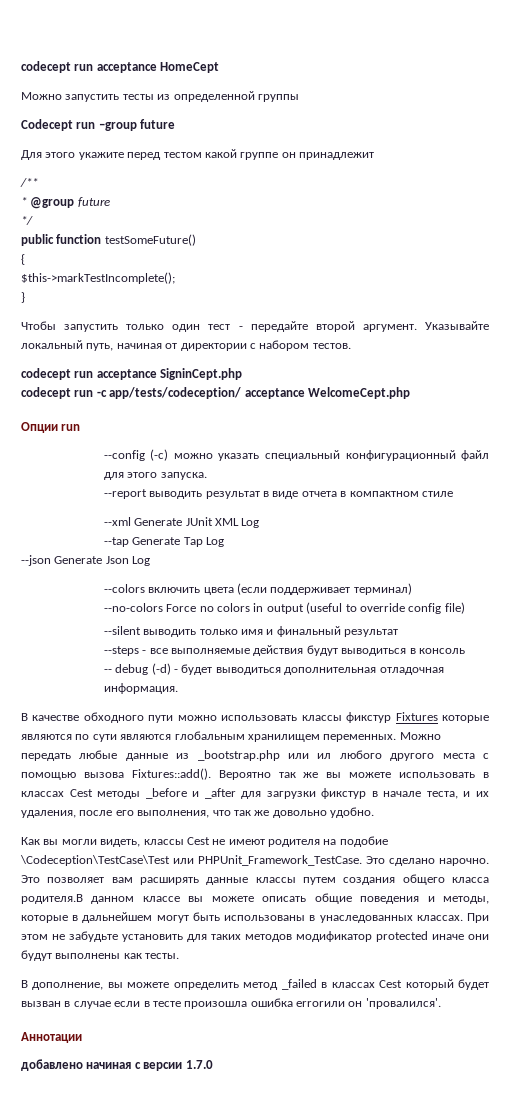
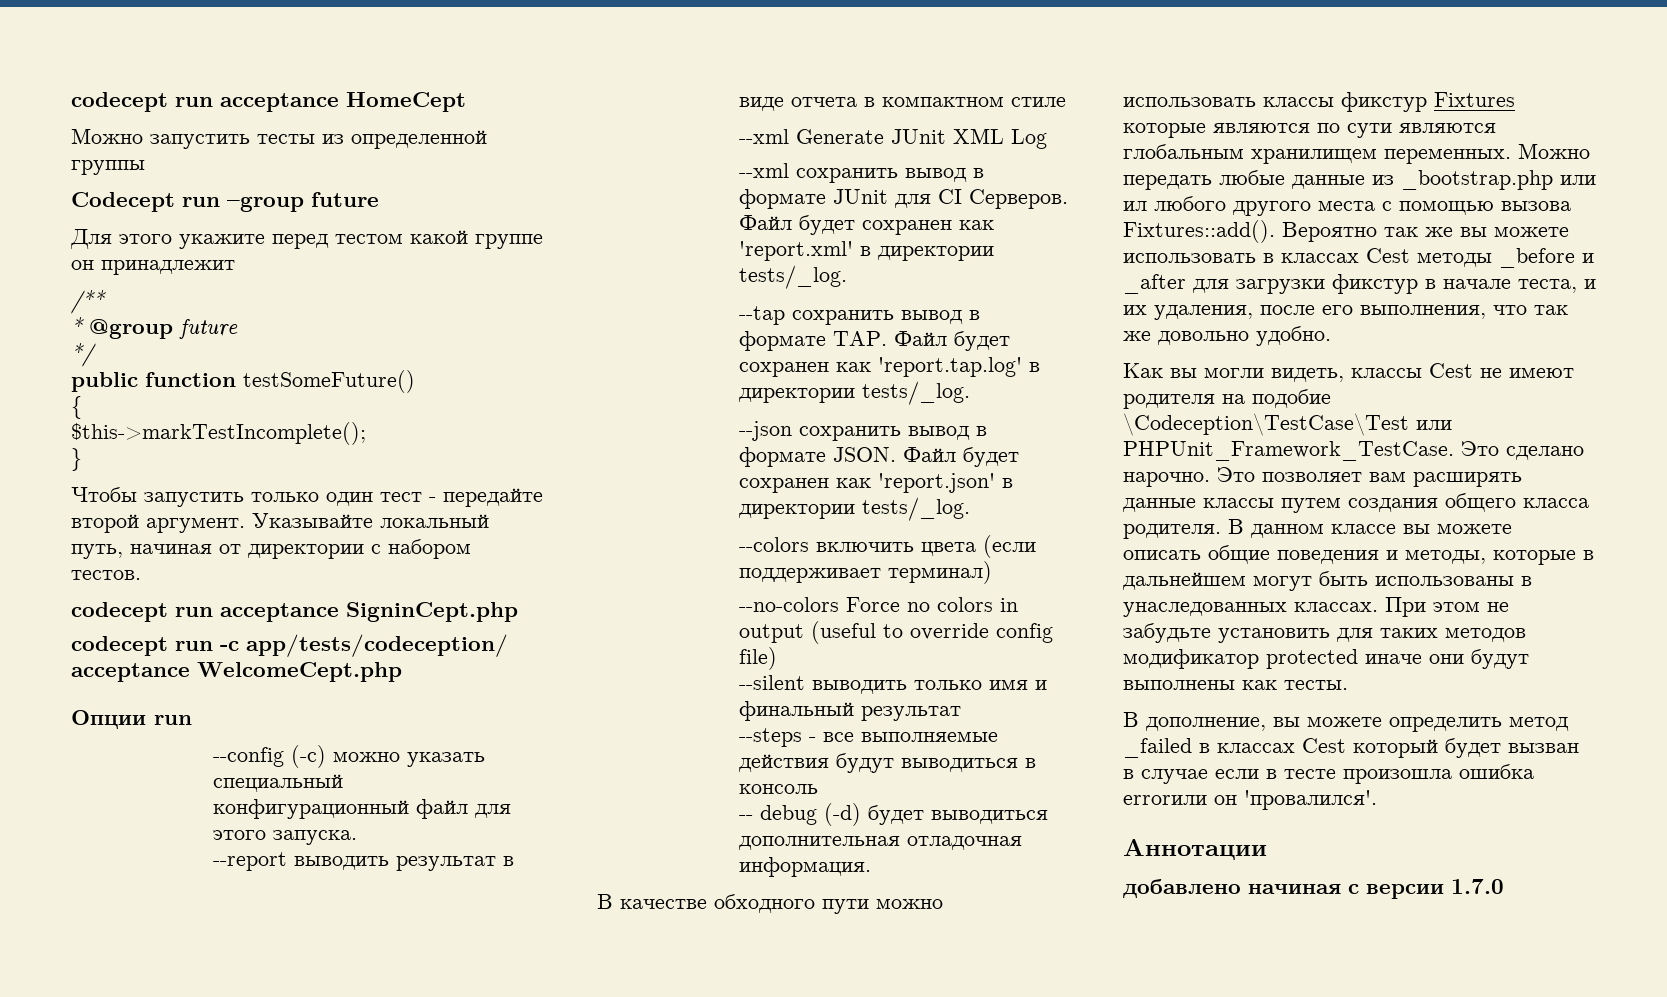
[103,537,225,547] [21,555,151,566] --tap Generate Tap Log // --json Generate Json Log -> [738,163,984,183] [738,189,1068,209] [738,215,994,235] [738,241,994,261] [738,265,847,289] [738,306,980,325] [738,331,1010,351] [738,357,1040,377] [738,381,970,405] [738,421,987,441] [738,447,1019,467] [738,473,1013,493] [738,497,970,521] --xml сохранить вывод в формате JUnit для CI Серверов. Файл будет сохранен как 'report.xml' в директории tests/_log. // --tap сохранить вывод в формате TAP. Файл будет сохранен как 'report.tap.log' в директории tests/_log. // --json сохранить вывод в формате JSON. Файл будет сохранен как 'report.json' в директории tests/_log.
[174,669,179,673] - -> (861, 814) none
[21,894,83,904] родителя.В -> [1123,519,1244,539] родителя. В

